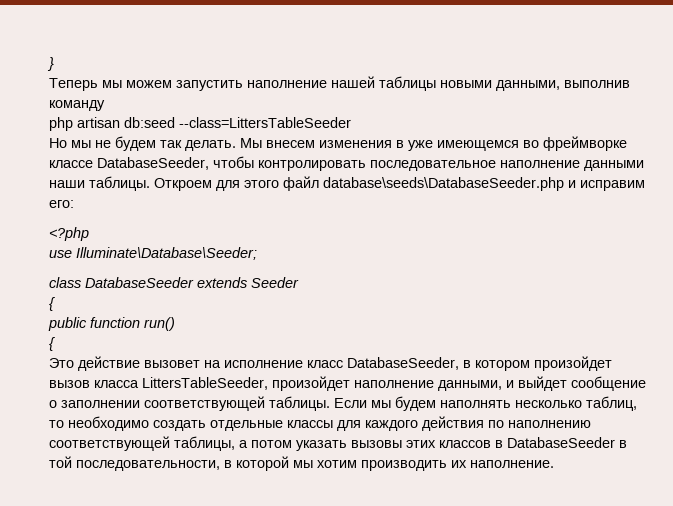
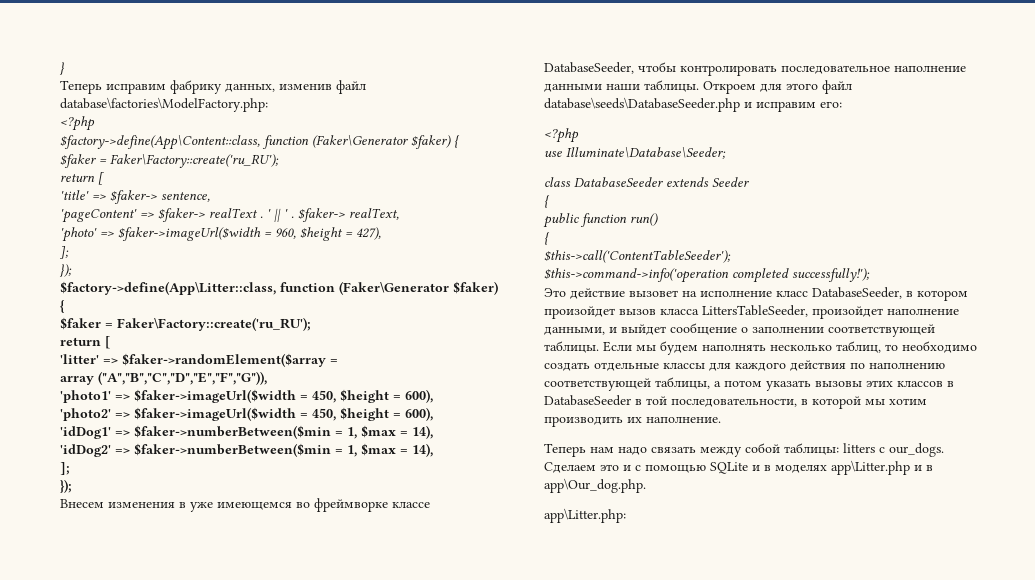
[102,76,630,91] [49,100,105,111] [49,117,351,131] [49,136,315,151] мы можем запустить наполнение нашей таблицы новыми данными, выполнив команду // php artisan db:seed --class=LittersTableSeeder // Но мы не будем так делать. Мы внесем -> [106,80,366,94] [60,97,268,112] [60,116,95,131] [60,135,460,150] [60,154,279,168] [60,172,104,185] [60,190,210,204] [60,208,399,223] [60,227,381,242] [59,246,69,259] [59,264,72,278] [60,281,498,295] [60,300,65,313] [60,317,311,331] [60,336,111,349] [60,353,338,367] [60,371,267,385] [60,389,433,403] [60,407,433,421] [60,425,433,439] [60,443,433,457] [60,462,70,475] [60,479,72,493] [60,499,104,508] исправим фабрику данных, изменив файл database\factories\ModelFactory.php: // <?php // $factory->define(App\Content::class, function (Faker\Generator $faker) { // $faker = Faker\Factory::create('ru_RU'); // return [ // 'title' => $faker-> sentence, // 'pageContent' => $faker-> realText . ' || ' . $faker-> realText, // 'photo' => $faker->imageUrl($width = 960, $height = 427), // ]; // }); // $factory->define(App\Litter::class, function (Faker\Generator $faker) { // $faker = Faker\Factory::create('ru_RU'); // return [ // 'litter' => $faker->randomElement($array = // array ("A","B","C","D","E","F","G")), // 'photo1' => $faker->imageUrl($width = 450, $height = 600), // 'photo2' => $faker->imageUrl($width = 450, $height = 600), // 'idDog1' => $faker->numberBetween($min = 1, $max = 14), // 'idDog2' => $faker->numberBetween($min = 1, $max = 14), // ]; // }); // Внесем
(55, 344) none -> [544,250,731,263] [544,268,870,283] // $this->call('ContentTableSeeder'); // $this->command->info('operation completed successfully!');
(554, 464) none -> [544,443,944,457] [544,460,933,475] [544,478,646,493] [544,508,626,523] // Теперь нам надо связать между собой таблицы: litters с our_dogs. Сделаем это и с помощью SQLite и в моделях app\Litter.php и в app\Our_dog.php. // app\Litter.php:

